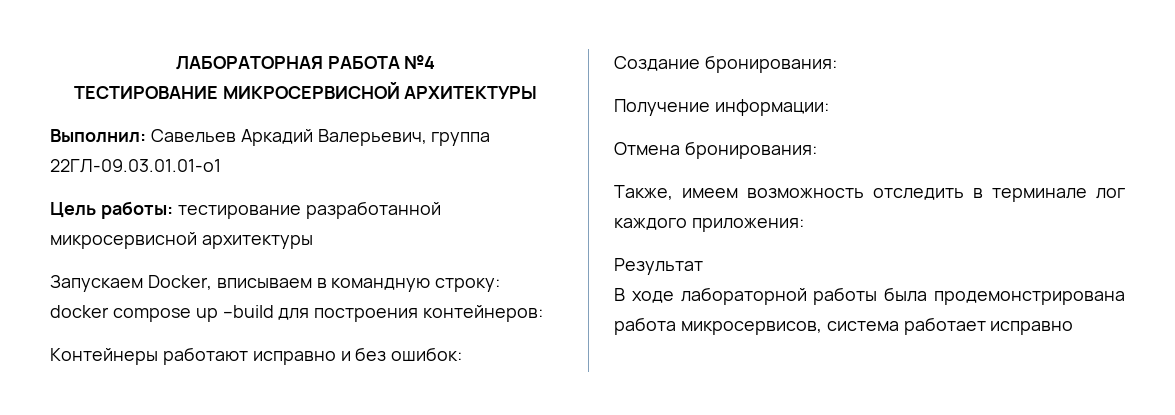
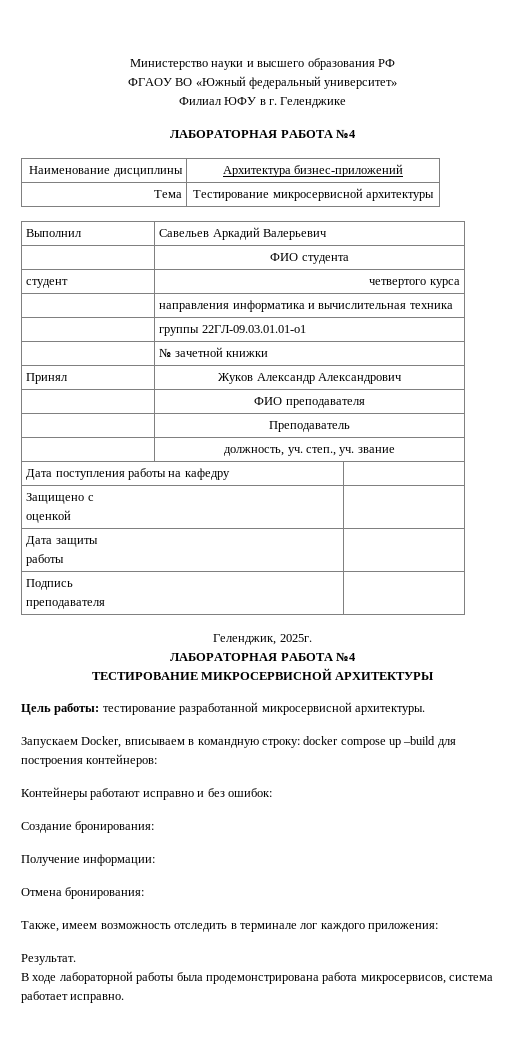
(175, 63) none -> [130,58,395,70] [127,76,398,89] [178,97,347,108] [170,129,356,138] [29,166,183,177] [222,164,404,177] [153,190,182,198] [193,188,434,201] [26,229,82,237] [159,227,327,240] [270,253,349,264] [26,279,69,288] [369,279,460,288] [159,300,453,312] [159,325,306,336] [159,347,269,357] [26,373,68,384] [218,373,401,384] [254,397,365,408] [269,421,350,432] [224,447,395,456] [26,468,230,480] [26,493,94,504] [26,510,72,523] [26,536,98,547] [26,554,65,566] [26,579,74,590] [26,600,106,609] [213,634,312,645] Министерство науки и высшего образования РФ // ФГАОУ ВО «Южный федеральный университет» // Филиал ЮФУ в г. Геленджике // ЛАБОРАТОРНАЯ РАБОТА №4 // Наименование дисциплины | Архитектура бизнес-приложений // Тема | Тестирование микросервисной архитектуры // Выполнил | Савельев Аркадий Валерьевич // | ФИО студента // студент | четвертого курса // | направления информатика и вычислительная техника // | группы 22ГЛ-09.03.01.01-o1 // | № зачетной книжки // Принял | Жуков Александр Александрович // | ФИО преподавателя // | Преподаватель // | должность, уч. степ., уч. звание // Дата поступления работы на кафедру | // Защищено с // оценкой | // Дата защиты // работы | // Подпись // преподавателя | // Геленджик, 2025г. //
[50,129,491,146] [50,159,221,173] // Выполнил: Савельев Аркадий Валерьевич, группа 22ГЛ-09.03.01.01-o1 -> (435, 676) none
[201,235,313,249] архитектуры -> [354,706,425,715] архитектуры.
[614,258,703,275] Результат -> [21,954,76,965] Результат.
[990,321,1074,335] исправно -> [70,994,125,1003] исправно.

